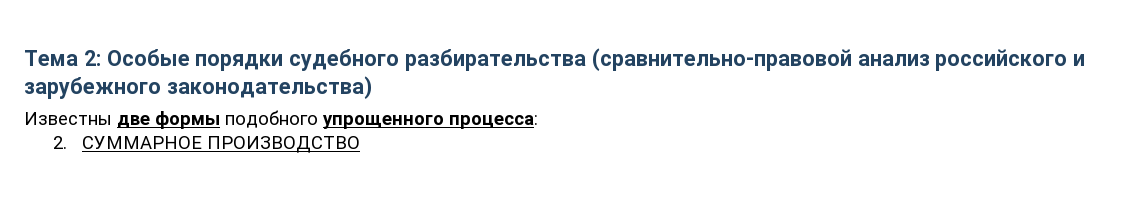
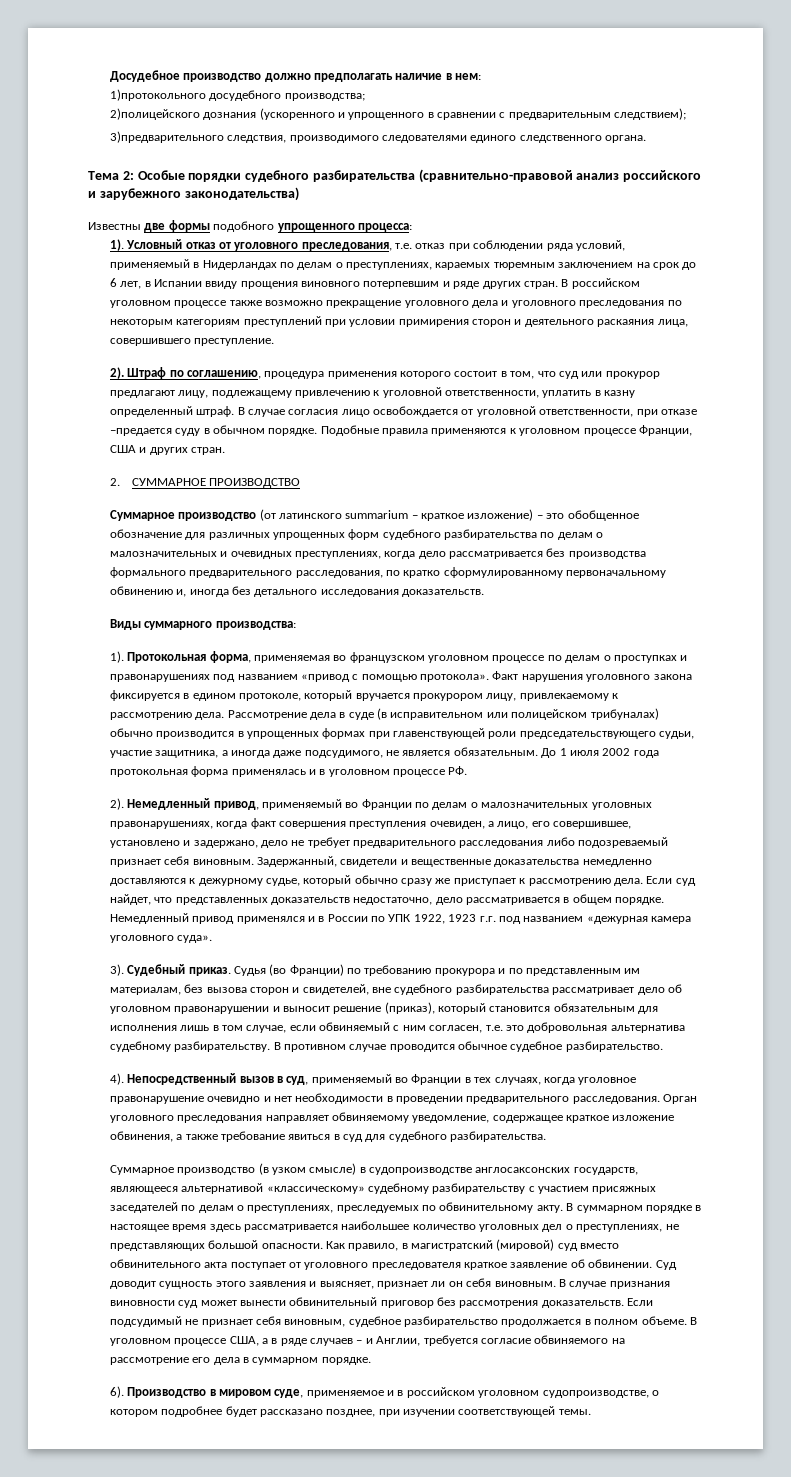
(24, 58) none -> [109,70,482,82] [109,89,365,101] [109,108,687,120] [109,131,647,143] Досудебное производство должно предполагать наличие в нем: // 1)протокольного досудебного производства; // 2)полицейского дознания (ускоренного и упрощенного в сравнении с предварительным следствием); // 3)предварительного следствия, производимого следователями единого следственного органа. //
[53,136,361,153] 2. СУММАРНОЕ ПРОИЗВОДСТВО -> [109,239,625,251] [109,259,697,270] [109,278,640,289] [109,300,682,308] [109,316,688,327] [109,338,275,346] [109,367,660,379] [109,387,636,398] [109,406,697,417] [109,425,692,436] [109,445,225,455] [109,478,301,488] [109,509,639,521] [109,529,604,540] [109,548,646,559] [109,567,667,578] [109,586,485,597] [109,619,296,630] [109,651,688,663] [109,671,692,682] [109,690,619,701] [109,708,659,720] [109,728,695,739] [109,747,659,758] [109,766,468,777] [109,798,652,810] [109,818,632,829] [109,837,669,848] [109,856,652,867] [109,875,696,886] [109,894,665,905] [109,913,692,924] [109,935,213,943] [109,964,641,976] [109,984,682,995] [109,1002,659,1014] [109,1022,685,1033] [109,1041,663,1052] [109,1073,637,1085] [109,1093,698,1104] [109,1112,675,1123] [109,1131,547,1142] [109,1163,638,1175] [109,1183,657,1194] [109,1202,702,1213] [109,1221,679,1232] [109,1239,620,1251] [109,1259,677,1270] [109,1278,670,1289] [109,1297,654,1308] [109,1316,697,1327] [109,1335,625,1346] [109,1357,371,1365] [109,1386,659,1398] [109,1406,591,1417] 1). Условный отказ от уголовного преследования, т.е. отказ при соблюдении ряда условий, применяемый в Нидерландах по делам о преступлениях, караемых тюремным заключением на срок до 6 лет, в Испании ввиду прощения виновного потерпевшим и ряде других стран. В российском уголовном процессе также возможно прекращение уголовного дела и уголовного преследования по некоторым категориям преступлений при условии примирения сторон и деятельного раскаяния лица, совершившего преступление. // 2). Штраф по соглашению, процедура применения которого состоит в том, что суд или прокурор предлагают лицу, подлежащему привлечению к уголовной ответственности, уплатить в казну определенный штраф. В случае согласия лицо освобождается от уголовной ответственности, при отказе –предается суду в обычном порядке. Подобные правила применяются к уголовном процессе Франции, США и других стран. // 2. СУММАРНОЕ ПРОИЗВОДСТВО // Суммарное производство (от латинского summarium – краткое изложение) – это обобщенное обозначение для различных упрощенных форм судебного разбирательства по делам о малозначительных и очевидных преступлениях, когда дело рассматривается без производства формального предварительного расследования, по кратко сформулированному первоначальному обвинению и, иногда без детального исследования доказательств. // Виды суммарного производства: // 1). Протокольная форма, применяемая во французском уголовном процессе по делам о проступках и правонарушениях под названием «привод с помощью протокола». Факт нарушения уголовного закона фиксируется в едином протоколе, который вручается прокурором лицу, привлекаемому к рассмотрению дела. Рассмотрение дела в суде (в исправительном или полицейском трибуналах) обычно производится в упрощенных формах при главенствующей роли председательствующего судьи, участие защитника, а иногда даже подсудимого, не является обязательным. До 1 июля 2002 года протокольная форма применялась и в уголовном процессе РФ. // 2). Немедленный привод, применяемый во Франции по делам о малозначительных уголовных правонарушениях, когда факт совершения преступления очевиден, а лицо, его совершившее, установлено и задержано, дело не требует предварительного расследования либо подозреваемый признает себя виновным. Задержанный, свидетели и вещественные доказательства немедленно доставляются к дежурному судье, который обычно сразу же приступает к рассмотрению дела. Если суд найдет, что представленных доказательств недостаточно, дело рассматривается в общем порядке. Немедленный привод применялся и в России по УПК 1922, 1923 г.г. под названием «дежурная камера уголовного суда». // 3). Судебный приказ. Судья (во Франции) по требованию прокурора и по представленным им материалам, без вызова сторон и свидетелей, вне судебного разбирательства рассматривает дело об уголовном правонарушении и выносит решение (приказ), который становится обязательным для исполнения лишь в том случае, если обвиняемый с ним согласен, т.е. это добровольная альтернатива судебному разбирательству. В противном случае проводится обычное судебное разбирательство. // 4). Непосредственный вызов в суд, применяемый во Франции в тех случаях, когда уголовное правонарушение очевидно и нет необходимости в проведении предварительного расследования. Орган уголовного преследования направляет обвиняемому уведомление, содержащее краткое изложение обвинения, а также требование явиться в суд для судебного разбирательства. // Суммарное производство (в узком смысле) в судопроизводстве англосаксонских государств, являющееся альтернативой «классическому» судебному разбирательству с участием присяжных заседателей по делам о преступлениях, преследуемых по обвинительному акту. В суммарном порядке в настоящее время здесь рассматривается наибольшее количество уголовных дел о преступлениях, не представляющих большой опасности. Как правило, в магистратский (мировой) суд вместо обвинительного акта поступает от уголовного преследователя краткое заявление об обвинении. Суд доводит сущность этого заявления и выясняет, признает ли он себя виновным. В случае признания виновности суд может вынести обвинительный приговор без рассмотрения доказательств. Если подсудимый не признает себя виновным, судебное разбирательство продолжается в полном объеме. В уголовном процессе США, а в ряде случаев – и Англии, требуется согласие обвиняемого на рассмотрение его дела в суммарном порядке. // 6). Производство в мировом суде, применяемое и в российском уголовном судопроизводстве, о котором подробнее будет рассказано позднее, при изучении соответствующей темы.

